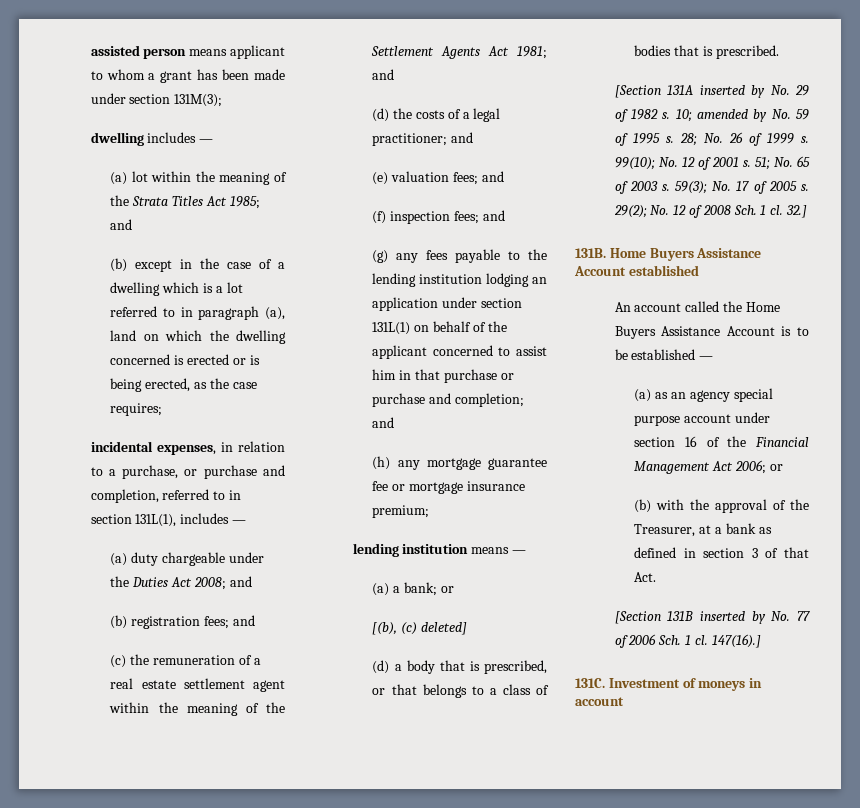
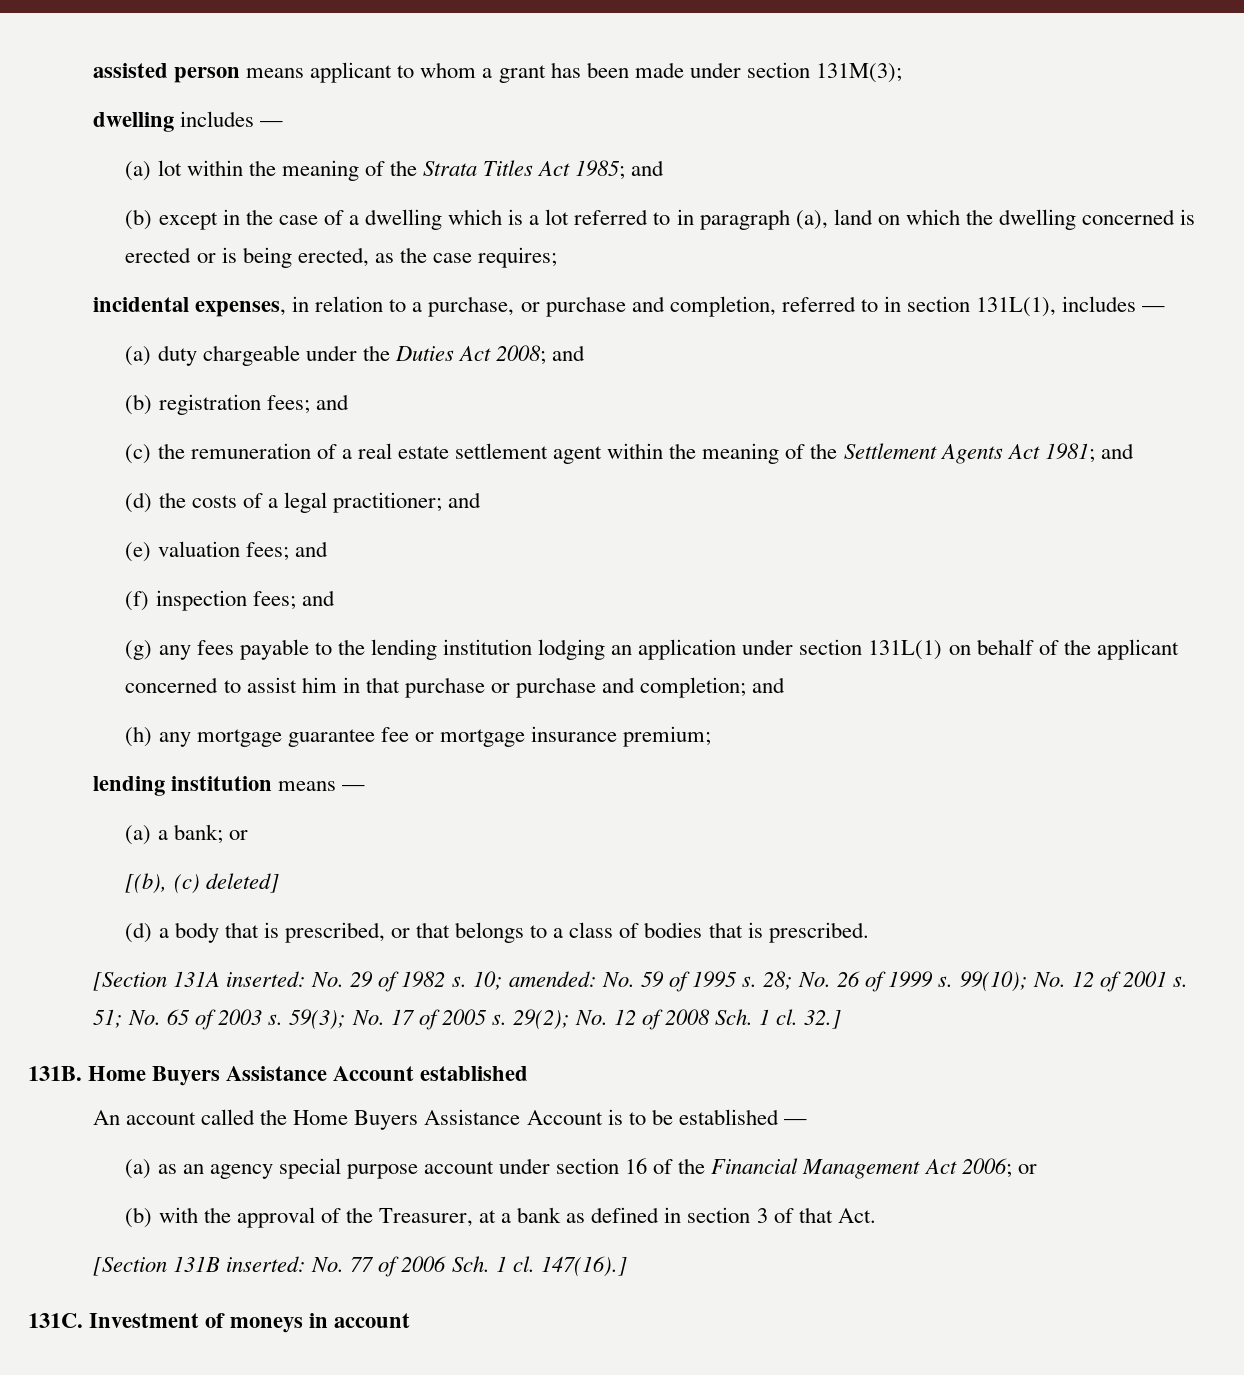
[699,85,766,98] inserted by -> [226,971,307,987] inserted:
[696,109,768,122] amended by -> [508,971,597,987] amended:
[699,611,766,624] inserted by -> [226,1256,307,1272] inserted:

